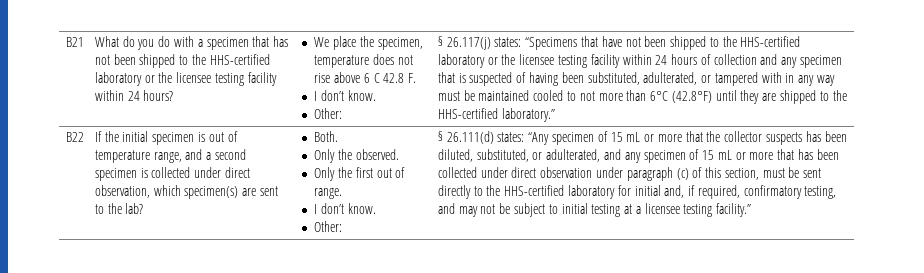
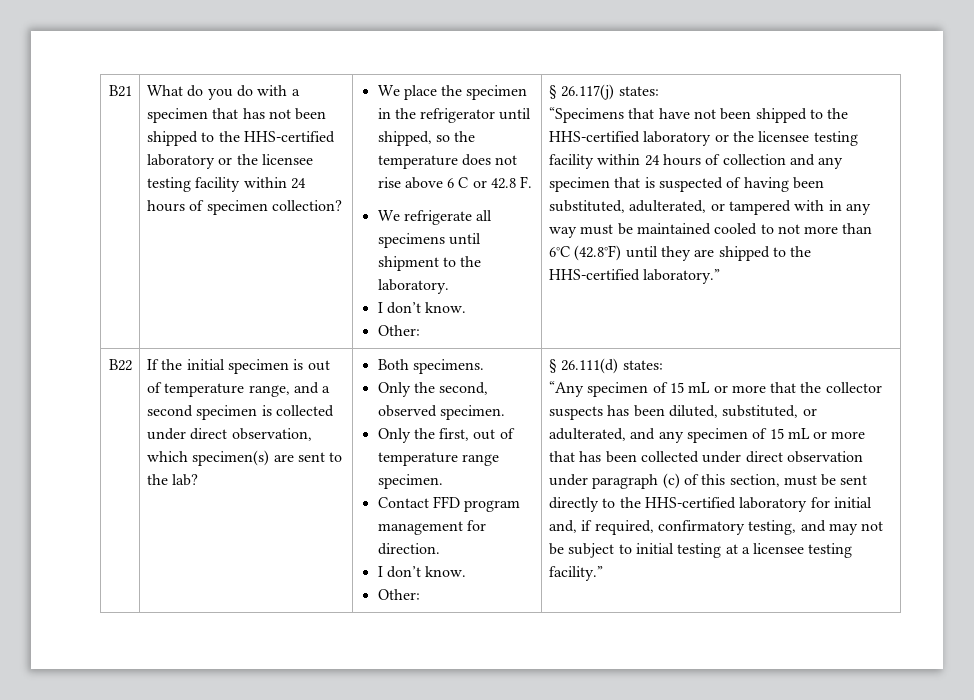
[143,90,174,101] hours? -> [146,200,342,215] hours of specimen collection?
[377,37,423,50] specimen, -> [466,85,528,100] [377,108,532,123] [377,131,476,146] specimen in the refrigerator until shipped, so the
(380, 78) none -> [472,180,487,188] or
(417, 78) none -> [377,210,493,225] [377,233,481,248] [377,256,482,271] [377,279,449,294] // We refrigerate all specimens until shipment to the laboratory.
(522, 42) none -> (659, 91) //
[314,131,339,142] [314,149,399,163] [314,167,406,181] [314,188,343,199] Both. // Only the observed. // Only the first out of range. -> [377,359,484,374] [377,382,489,397] [377,405,505,420] [377,428,515,443] [377,452,499,466] [377,474,443,489] [377,496,521,512] [377,520,486,535] [377,543,440,555] Both specimens. // Only the second, observed specimen. // Only the first, out of temperature range specimen. // Contact FFD program management for direction.
(525, 137) none -> (663, 365) //

